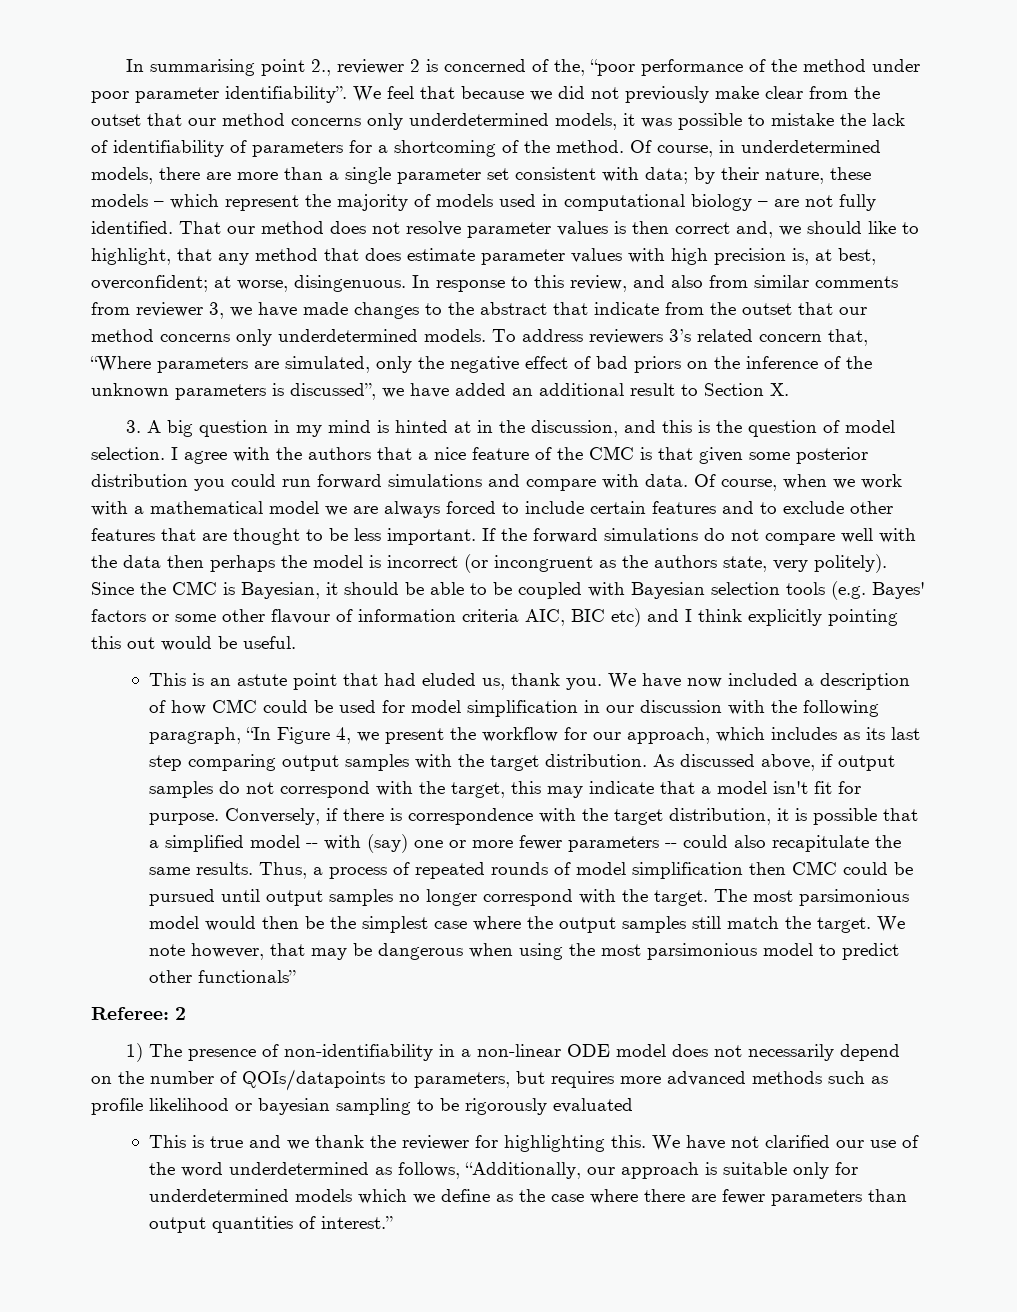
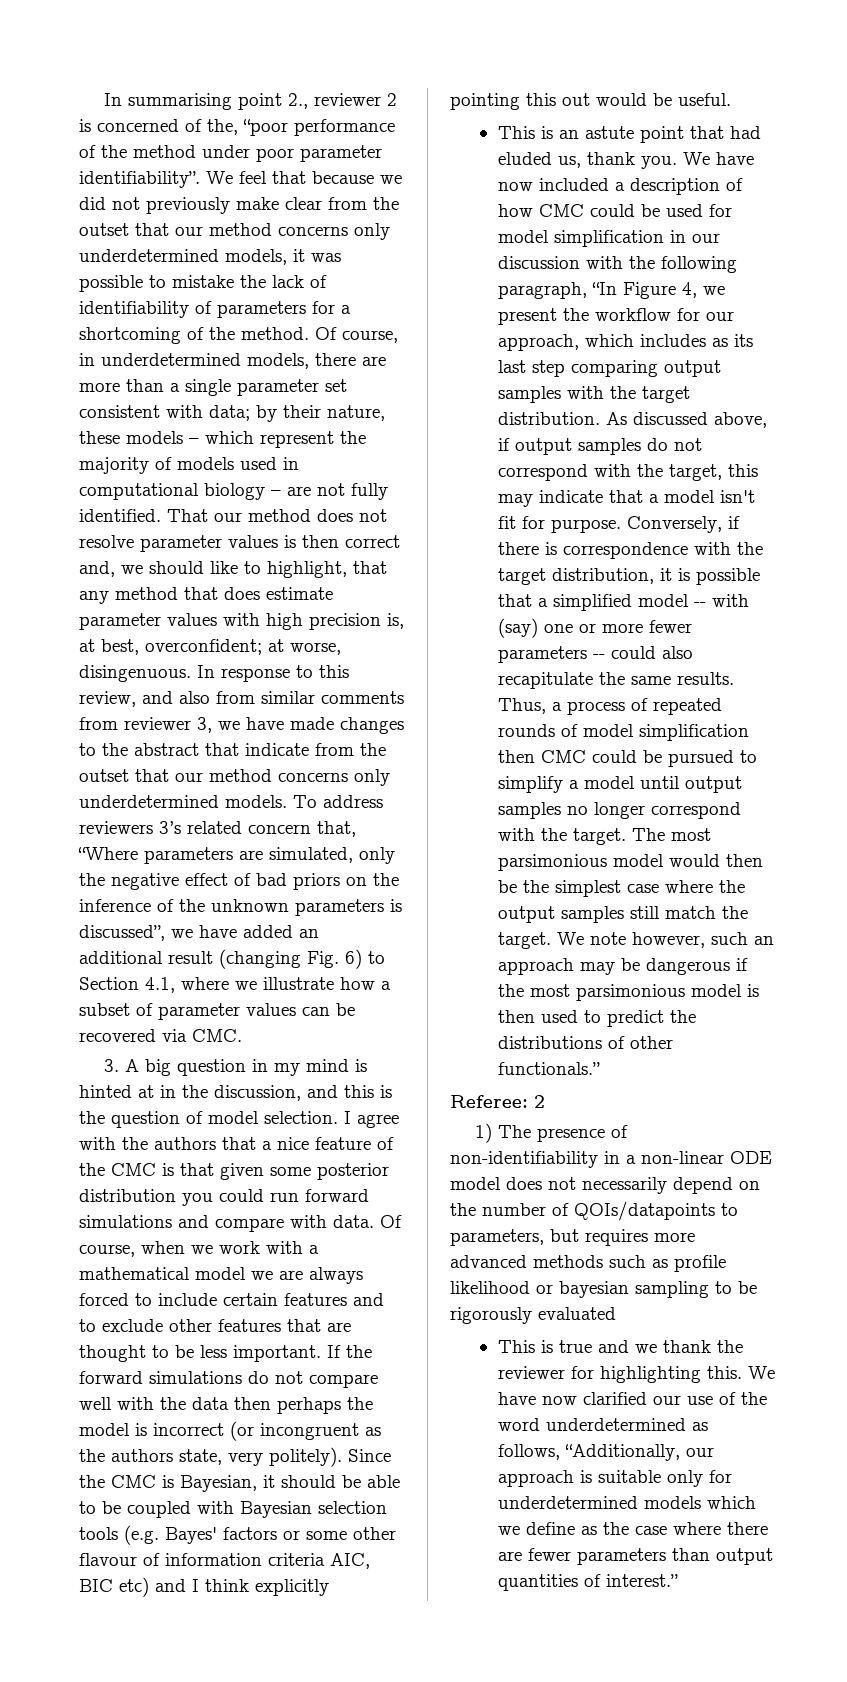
[681,383,789,396] to Section X. -> [219,949,385,969] [79,977,391,993] [79,1003,355,1020] [79,1029,242,1042] (changing Fig. 6) to Section 4.1, where we illustrate how a subset of parameter values can be recovered via CMC.
(215, 897) none -> [739,750,757,763] [497,776,635,793] to simplify a model
[269,943,305,956] that -> [710,932,774,945] [497,958,574,975] such an approach
[468,943,563,960] when using -> [735,958,748,971] if
[818,943,899,960] [148,970,296,983] to predict other functionals” -> [746,984,759,997] [497,1010,696,1027] [497,1036,673,1049] [497,1062,600,1075] is then used to predict the distributions of other functionals.”
[730,1136,759,1148] not -> [541,1396,577,1405] now

